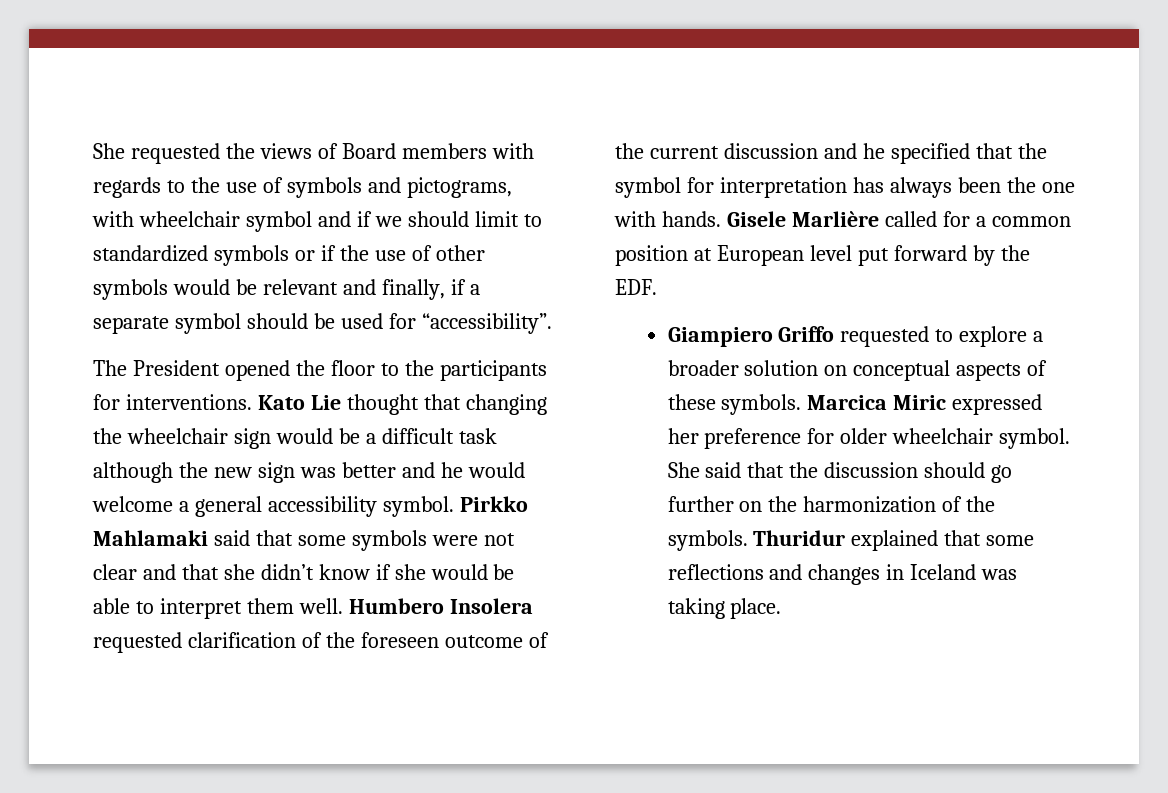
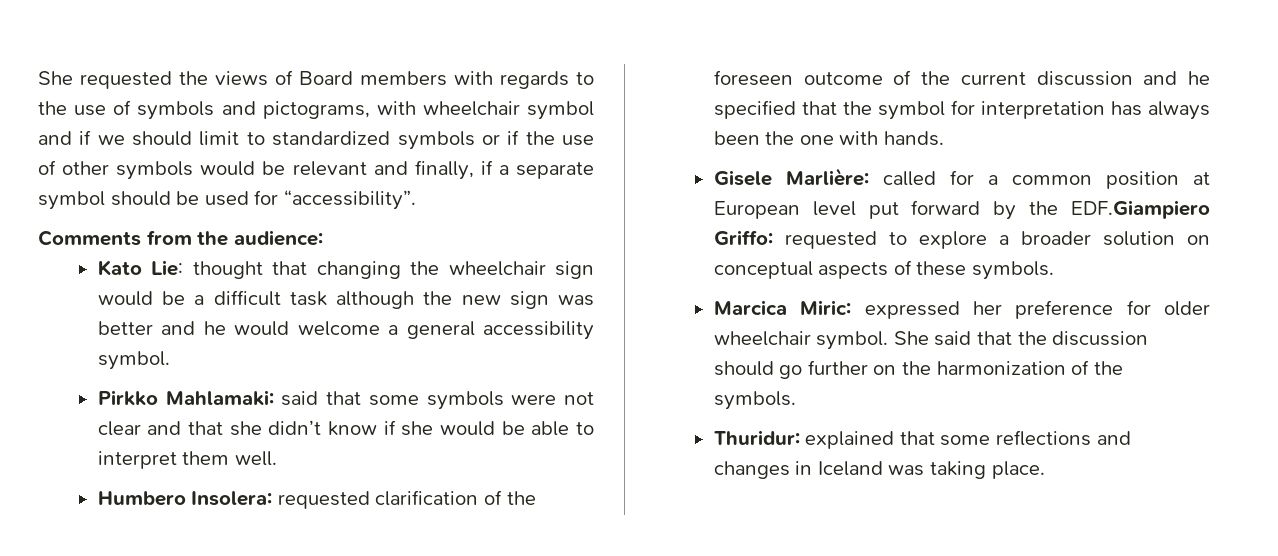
[93,360,547,381] [93,394,341,410] The President opened the floor to the participants for interventions. Kato Lie -> [38,230,323,246] [97,260,184,276] Comments from the audience: // Kato Lie:
[459,496,528,512] [93,530,208,546] Pirkko Mahlamaki -> [97,390,274,406] // Pirkko Mahlamaki:
[348,598,533,614] Humbero Insolera -> [97,491,273,506] // Humbero Insolera:
[726,211,879,227] Gisele Marlière -> [713,168,869,186] // Gisele Marlière:
[615,279,657,295] [667,326,835,347] EDF. // Giampiero Griffo -> [1071,200,1210,219] [713,230,773,245] EDF.Giampiero Griffo:
[807,395,947,410] Marcica Miric -> [713,300,852,315] // Marcica Miric:
[753,530,846,546] Thuridur -> [713,430,800,445] // Thuridur:

